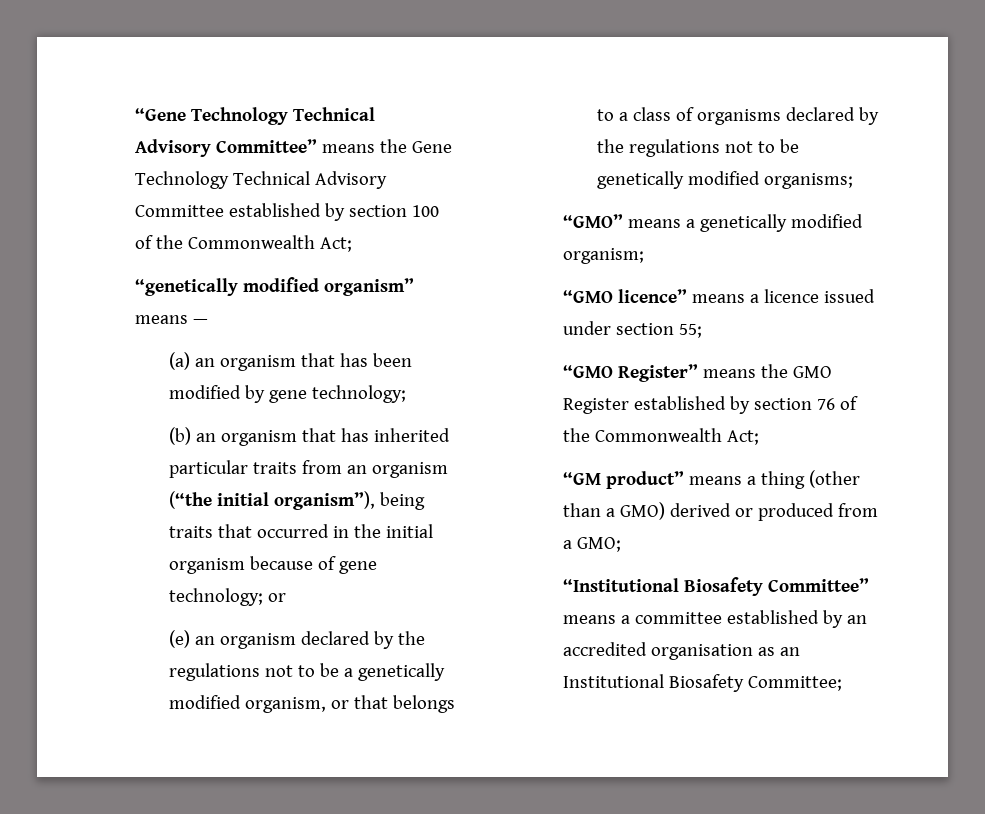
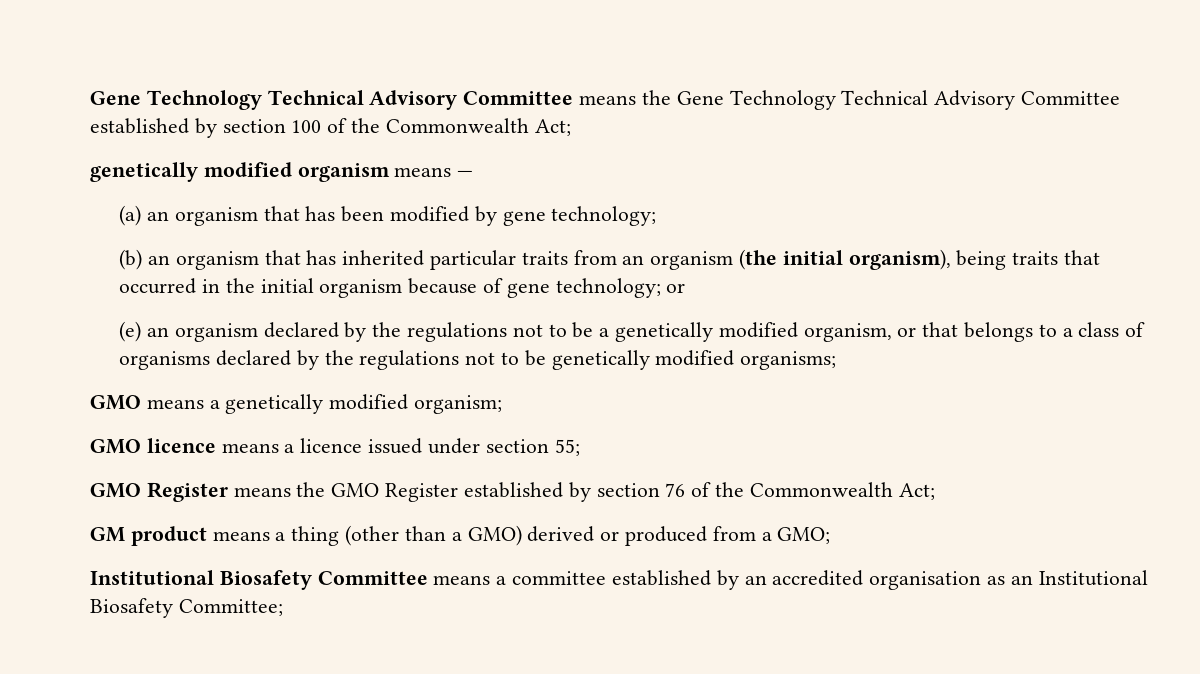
[135,107,376,125] [135,139,318,157] “Gene Technology Technical Advisory Committee” -> [90,90,574,110] Gene Technology Technical Advisory Committee
[135,277,415,296] “genetically modified organism” -> [90,162,390,182] genetically modified organism
[168,491,375,510] (“the initial organism”), -> [738,249,951,270] (the initial organism),
[563,214,624,228] “GMO” -> [90,395,142,410] GMO
[563,289,688,303] “GMO licence” -> [90,438,216,454] GMO licence
[563,364,699,382] “GMO Register” -> [90,482,228,502] GMO Register
[563,471,685,489] “GM product” -> [90,526,207,546] GM product
[563,577,870,596] “Institutional Biosafety Committee” -> [90,570,428,590] Institutional Biosafety Committee

